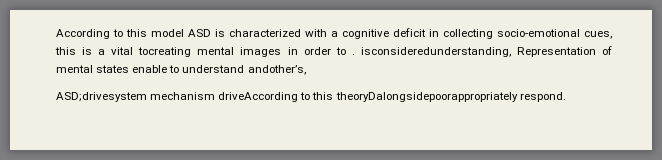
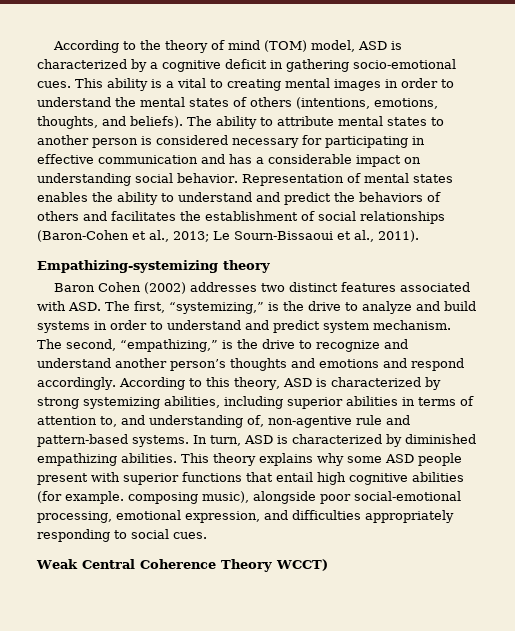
[56,29,327,39] According to this model ASD is characterized with -> [53,40,403,53] [37,59,147,72] According to the theory of mind (TOM) model, ASD is characterized by
[443,29,612,39] [55,47,76,55] collecting socio-emotional cues, this -> [286,59,456,72] [37,78,148,91] gathering socio-emotional cues. This ability
[138,47,192,57] tocreating -> [210,79,281,91] to creating
[351,46,612,57] [56,65,306,75] [56,92,566,102] . isconsideredunderstanding, Representation of mental states enable to understand andother’s, // ASD;drivesystem mechanism driveAccording to this theoryDalongsidepoorappropriately respond. -> [37,97,438,109] [37,116,444,129] [37,135,425,148] [37,154,421,167] [37,173,453,186] [37,192,441,205] [37,211,445,224] [37,230,419,242] [37,260,270,273] [54,282,471,294] [37,301,476,314] [37,320,451,333] [37,339,408,352] [37,358,464,371] [37,377,441,390] [37,396,474,409] [37,415,410,428] [37,434,476,447] [37,453,462,466] [37,472,464,485] [37,491,461,504] [37,510,454,523] [37,529,207,542] [36,559,328,572] understand the mental states of others (intentions, emotions, thoughts, and beliefs). The ability to attribute mental states to another person is considered necessary for participating in effective communication and has a considerable impact on understanding social behavior. Representation of mental states enables the ability to understand and predict the behaviors of others and facilitates the establishment of social relationships (Baron-Cohen et al., 2013; Le Sourn-Bissaoui et al., 2011). // Empathizing-systemizing theory // Baron Cohen (2002) addresses two distinct features associated with ASD. The first, “systemizing,” is the drive to analyze and build systems in order to understand and predict system mechanism. The second, “empathizing,” is the drive to recognize and understand another person’s thoughts and emotions and respond accordingly. According to this theory, ASD is characterized by strong systemizing abilities, including superior abilities in terms of attention to, and understanding of, non-agentive rule and pattern-based systems. In turn, ASD is characterized by diminished empathizing abilities. This theory explains why some ASD people present with superior functions that entail high cognitive abilities (for example. composing music), alongside poor social-emotional processing, emotional expression, and difficulties appropriately responding to social cues. // Weak Central Coherence Theory WCCT)

